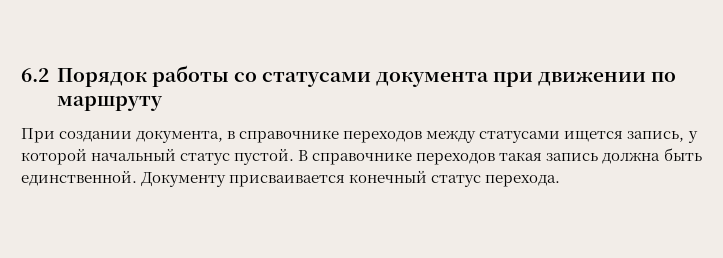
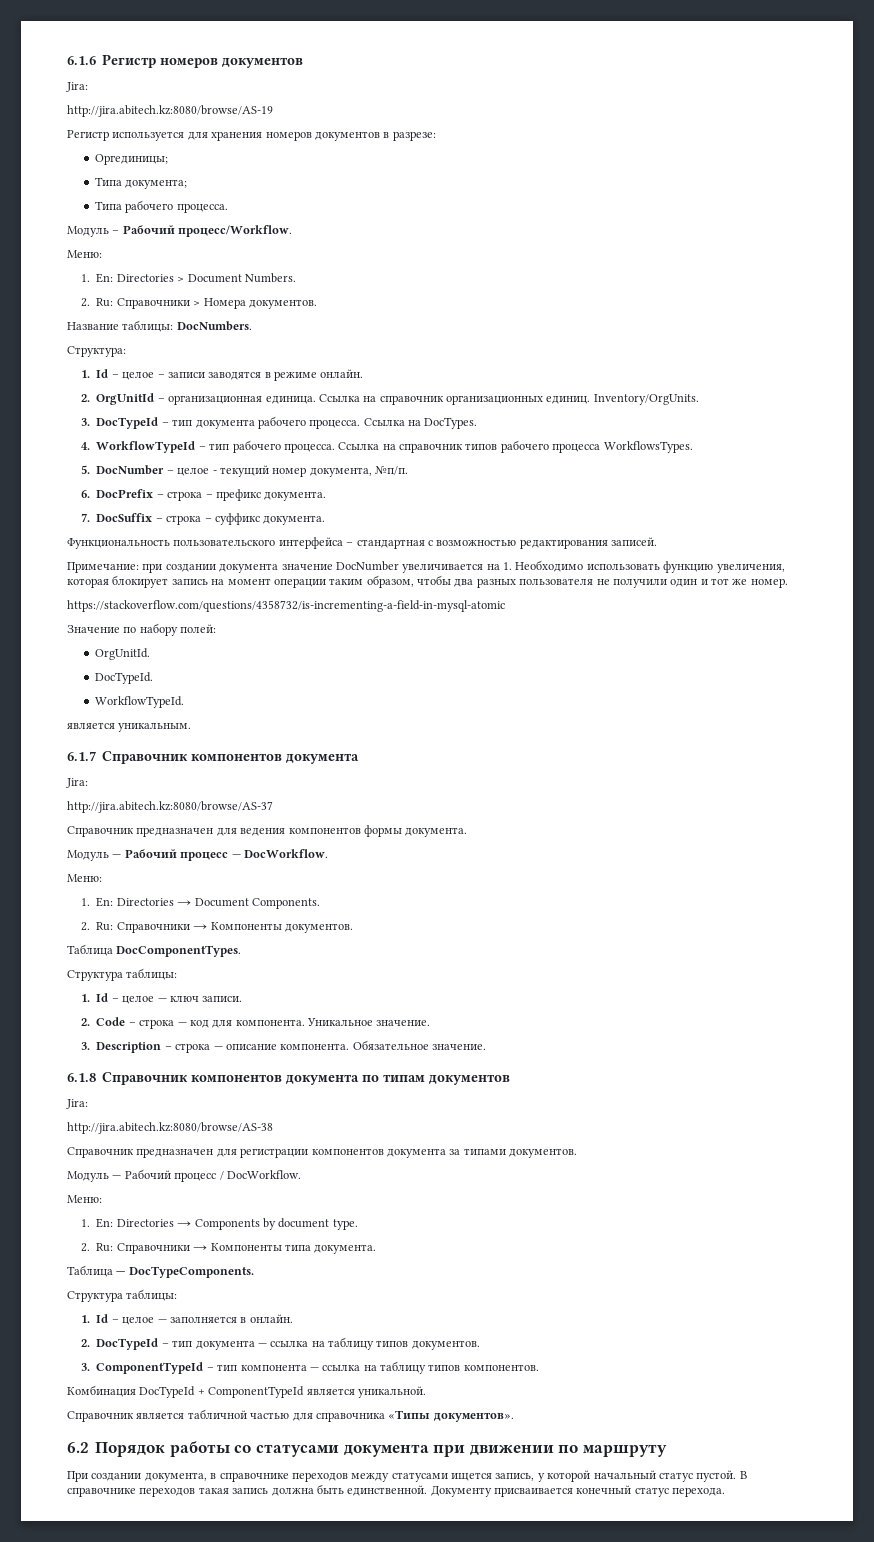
(21, 75) none -> [67,54,304,68] [66,82,88,92] [67,105,273,117] [67,130,436,141] [94,154,168,165] [94,177,188,189] [94,200,228,213] [67,225,293,237] [67,250,102,258] [81,273,296,283] [81,298,317,309] [67,320,252,332] [67,346,126,357] [81,369,364,381] [81,393,699,405] [81,416,478,429] [81,440,693,453] [81,465,409,477] [81,489,327,501] [81,513,326,525] [67,537,657,549] [67,560,785,573] [67,575,788,588] [67,600,505,612] [67,623,217,636] [94,648,150,660] [94,672,153,684] [94,696,184,708] [67,722,192,732] [67,751,360,764] [66,778,88,788] [67,801,273,813] [67,825,468,837] [67,849,328,861] [67,874,102,882] [81,897,320,909] [81,922,353,933] [67,944,242,957] [67,968,178,981] [81,993,243,1004] [81,1017,431,1029] [81,1040,487,1053] [67,1072,511,1085] [66,1099,88,1109] [67,1122,273,1134] [67,1147,577,1158] [67,1169,301,1182] [67,1195,102,1203] [81,1218,358,1230] [81,1243,377,1254] [67,1265,254,1278] [67,1289,178,1302] [81,1314,293,1325] [81,1337,480,1350] [81,1361,539,1374] [67,1385,426,1398] [67,1409,514,1422] 6.1.6 Регистр номеров документов // Jira: // http://jira.abitech.kz:8080/browse/AS-19 // Регистр используется для хранения номеров документов в разрезе: // Оргединицы; // Типа документа; // Типа рабочего процесса. // Модуль – Рабочий процесс/Workflow. // Меню: // 1. En: Directories > Document Numbers. // 2. Ru: Справочники > Номера документов. // Название таблицы: DocNumbers. // Структура: // 1. Id – целое – записи заводятся в режиме онлайн. // 2. OrgUnitId – организационная единица. Ссылка на справочник организационных единиц. Inventory/OrgUnits. // 3. DocTypeId – тип документа рабочего процесса. Ссылка на DocTypes. // 4. WorkflowTypeId – тип рабочего процесса. Ссылка на справочник типов рабочего процесса WorkflowsTypes. // 5. DocNumber – целое - текущий номер документа, №п/п. // 6. DocPrefix – строка – префикс документа. // 7. DocSuffix – строка – суффикс документа. // Функциональность пользовательского интерфейса – стандартная с возможностью редактирования записей. // Примечание: при создании документа значение DocNumber увеличивается на 1. Необходимо использовать функцию увеличения, которая блокирует запись на момент операции таким образом, чтобы два разных пользователя не получили один и тот же номер. // https://stackoverflow.com/questions/4358732/is-incrementing-a-field-in-mysql-atomic // Значение по набору полей: // OrgUnitId. // DocTypeId. // WorkflowTypeId. // является уникальным. // 6.1.7 Справочник компонентов документа // Jira: // http://jira.abitech.kz:8080/browse/AS-37 // Справочник предназначен для ведения компонентов формы документа. // Модуль — Рабочий процесс — DocWorkflow. // Меню: // 1. En: Directories → Document Components. // 2. Ru: Справочники → Компоненты документов. // Таблица DocComponentTypes. // Структура таблицы: // 1. Id – целое — ключ записи. // 2. Code – строка — код для компонента. Уникальное значение. // 3. Description – строка — описание компонента. Обязательное значение. // 6.1.8 Справочник компонентов документа по типам документов // Jira: // http://jira.abitech.kz:8080/browse/AS-38 // Справочник предназначен для регистрации компонентов документа за типами документов. // Модуль — Рабочий процесс / DocWorkflow. // Меню: // 1. En: Directories → Components by document type. // 2. Ru: Справочники → Компоненты типа документа. // Таблица — DocTypeComponents. // Структура таблицы: // 1. Id – целое — заполняется в онлайн. // 2. DocTypeId – тип документа — ссылка на таблицу типов документов. // 3. ComponentTypeId – тип компонента — ссылка на таблицу типов компонентов. // Комбинация DocTypeId + ComponentTypeId является уникальной. // Справочник является табличной частью для справочника «Типы документов». //

